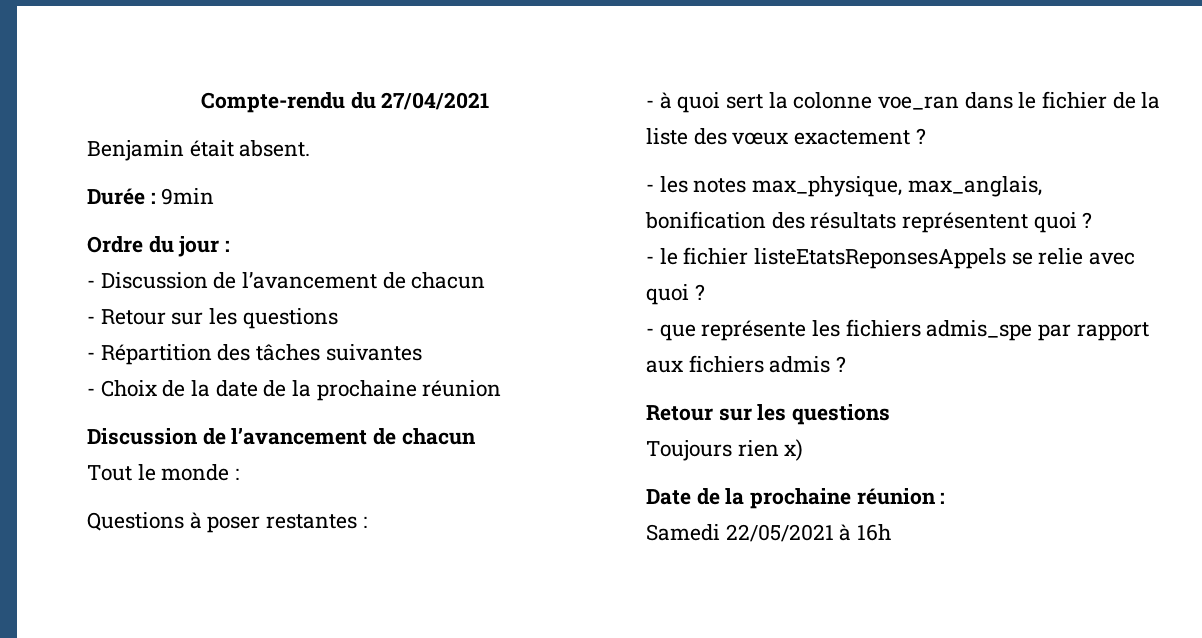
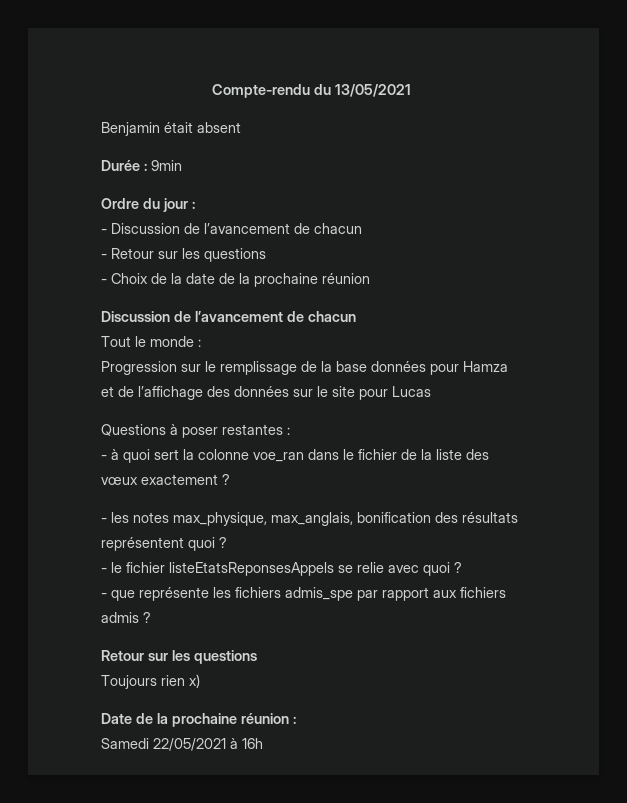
[381,92,490,110] 27/04/2021 -> [334,84,411,97] 13/05/2021
[239,140,311,157] absent. -> [197,122,241,133] absent
[87,344,422,365] // - Répartition des tâches suivantes -> (266, 255) none
(240, 474) none -> [101,361,508,375] [101,386,431,400] // Progression sur le remplissage de la base données pour Hamza et de l’affichage des données sur le site pour Lucas

